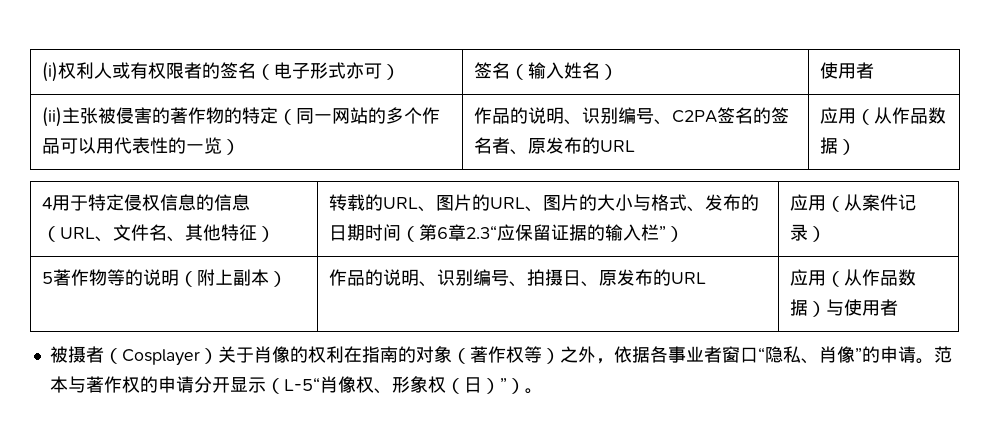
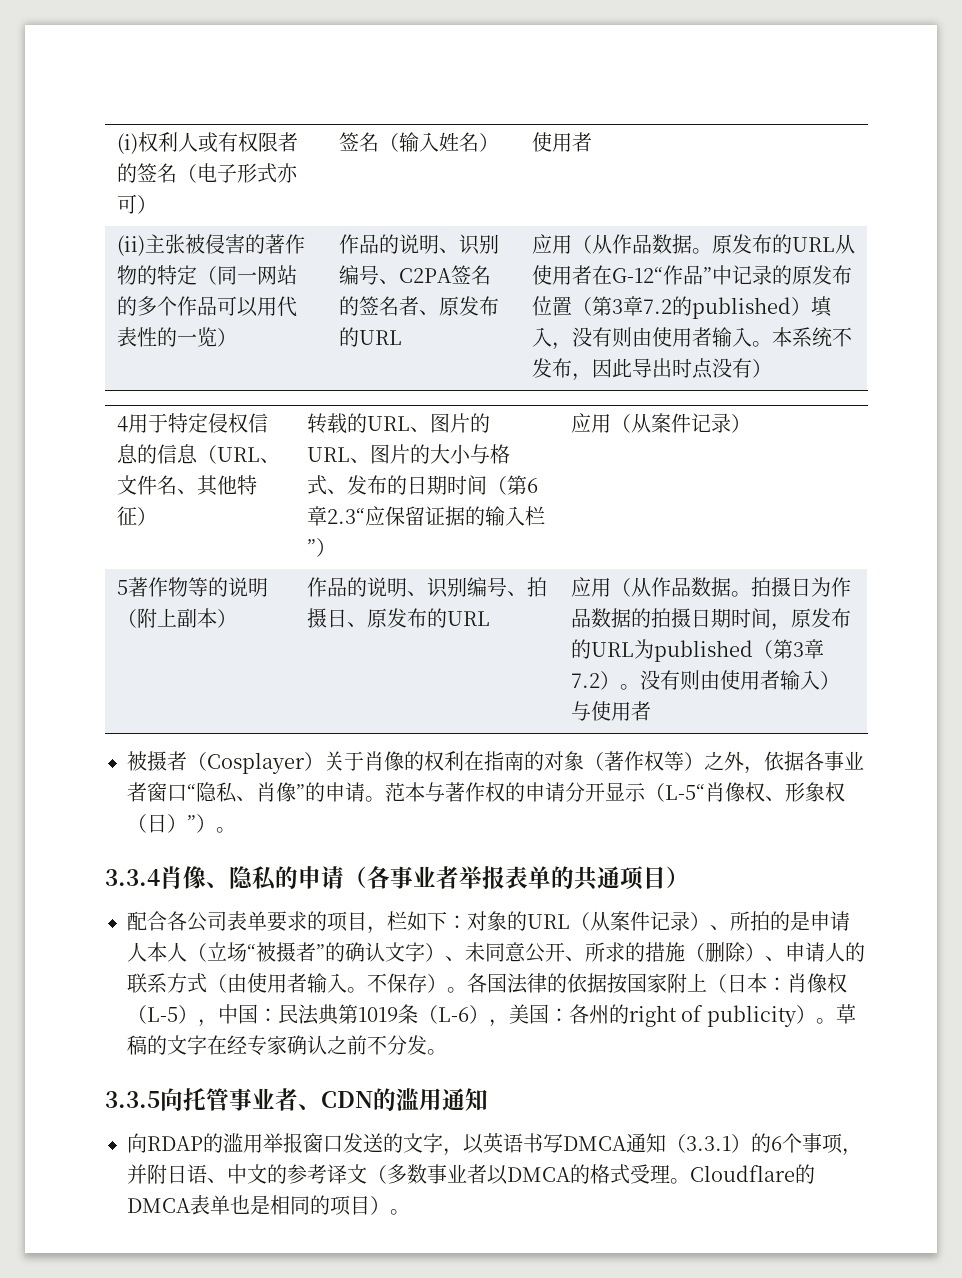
(839, 145) none -> [691,234,855,254] [531,265,852,285] [531,296,833,319] [531,327,852,350] [531,358,752,381] 。原发布的URL从使用者在G-12“作品”中记录的原发布位置（第3章7.2的published）填入，没有则由使用者输入。本系统不发布，因此导出时点没有
(809, 307) none -> [730,577,851,597] [570,608,851,631] [570,639,824,662] [570,670,820,690] 。拍摄日为作品数据的拍摄日期时间，原发布的URL为published（第3章7.2）。没有则由使用者输入
(543, 391) none -> [105,866,689,891] [127,911,850,934] [127,942,865,963] [127,973,847,994] [127,1004,856,1027] [127,1035,447,1056] [105,1088,488,1111] [127,1133,862,1156] [127,1164,815,1185] [127,1195,410,1216] // 3.3.4肖像、隐私的申请（各事业者举报表单的共通项目） // 配合各公司表单要求的项目，栏如下：对象的URL（从案件记录）、所拍的是申请人本人（立场“被摄者”的确认文字）、未同意公开、所求的措施（删除）、申请人的联系方式（由使用者输入。不保存）。各国法律的依据按国家附上（日本：肖像权（L-5），中国：民法典第1019条（L-6），美国：各州的right of publicity）。草稿的文字在经专家确认之前不分发。 // 3.3.5向托管事业者、CDN的滥用通知 // 向RDAP的滥用举报窗口发送的文字，以英语书写DMCA通知（3.3.1）的6个事项，并附日语、中文的参考译文（多数事业者以DMCA的格式受理。Cloudflare的DMCA表单也是相同的项目）。

